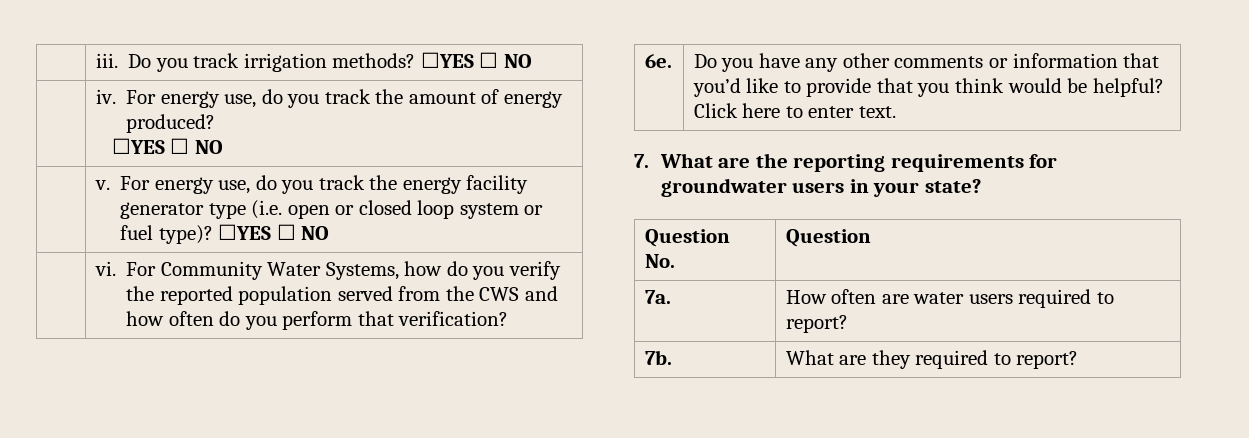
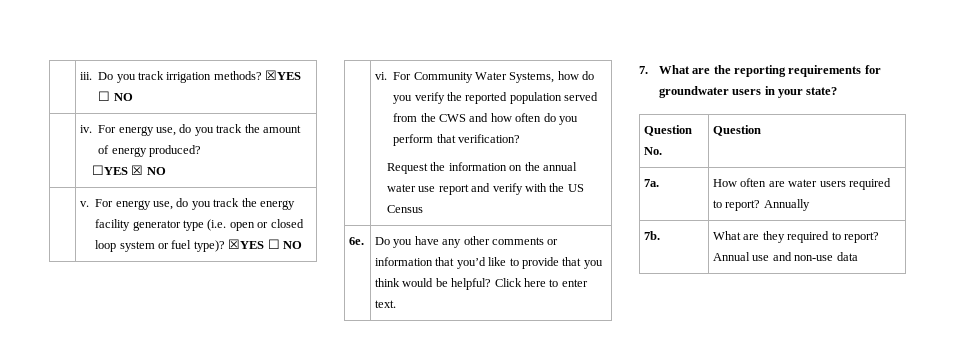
[420,52,474,68] ☐YES -> [265,70,302,80] ☒YES
[170,138,190,154] ☐ -> [131,165,144,175] ☒
[218,224,272,240] ☐YES -> [228,239,265,249] ☒YES
(509, 318) none -> [387,162,577,174] [387,183,584,195] [387,205,424,213] // Request the information on the annual water use report and verify with the US Census
(848, 324) none -> [763,199,810,211] Annually
(1079, 360) none -> [713,252,858,261] Annual use and non-use data

